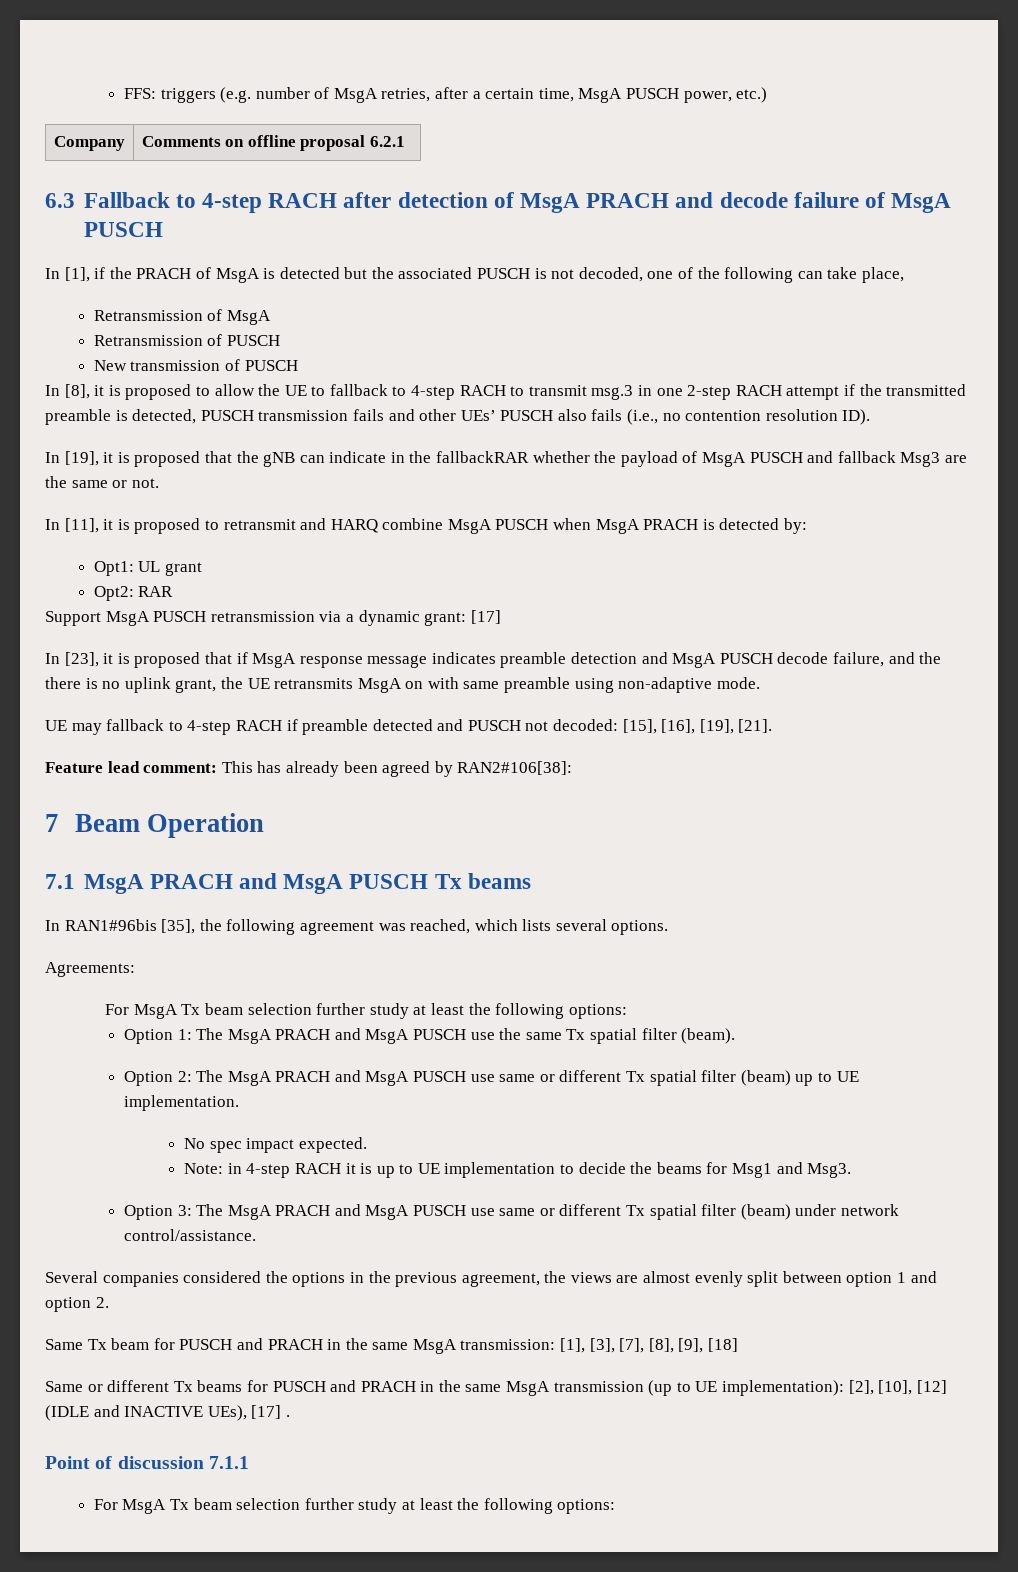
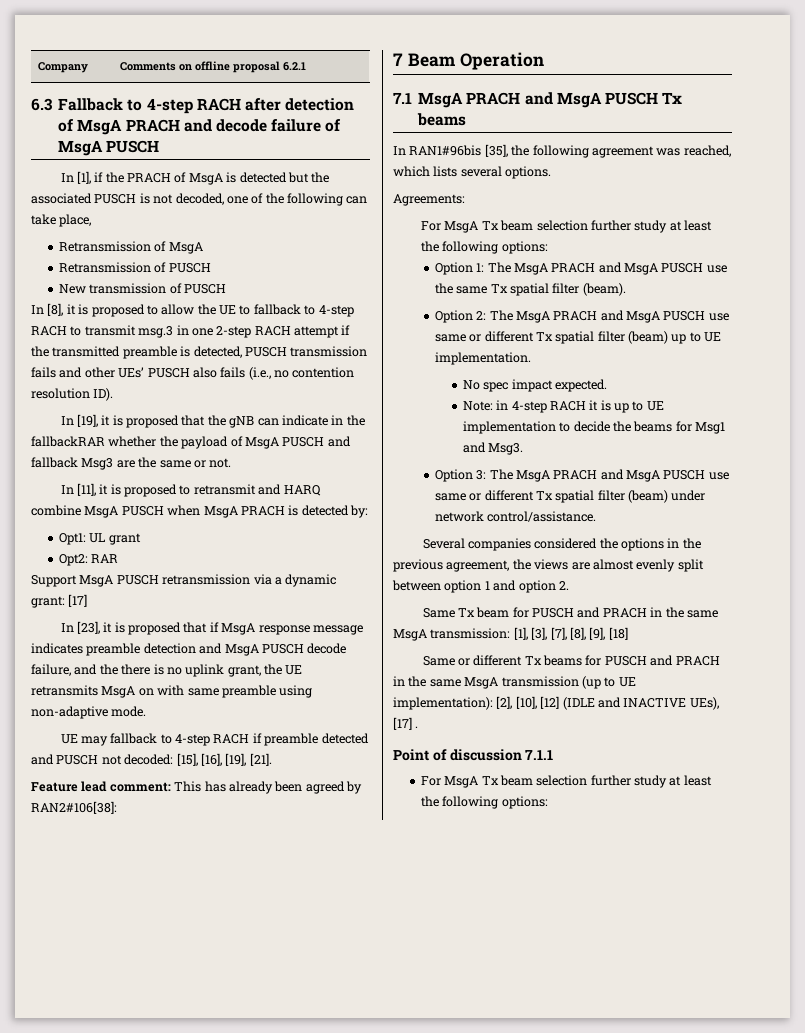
[123,87,768,103] FFS: triggers (e.g. number of MsgA retries, after a certain time, MsgA PUSCH power, etc.) // -> (38, 67) none

